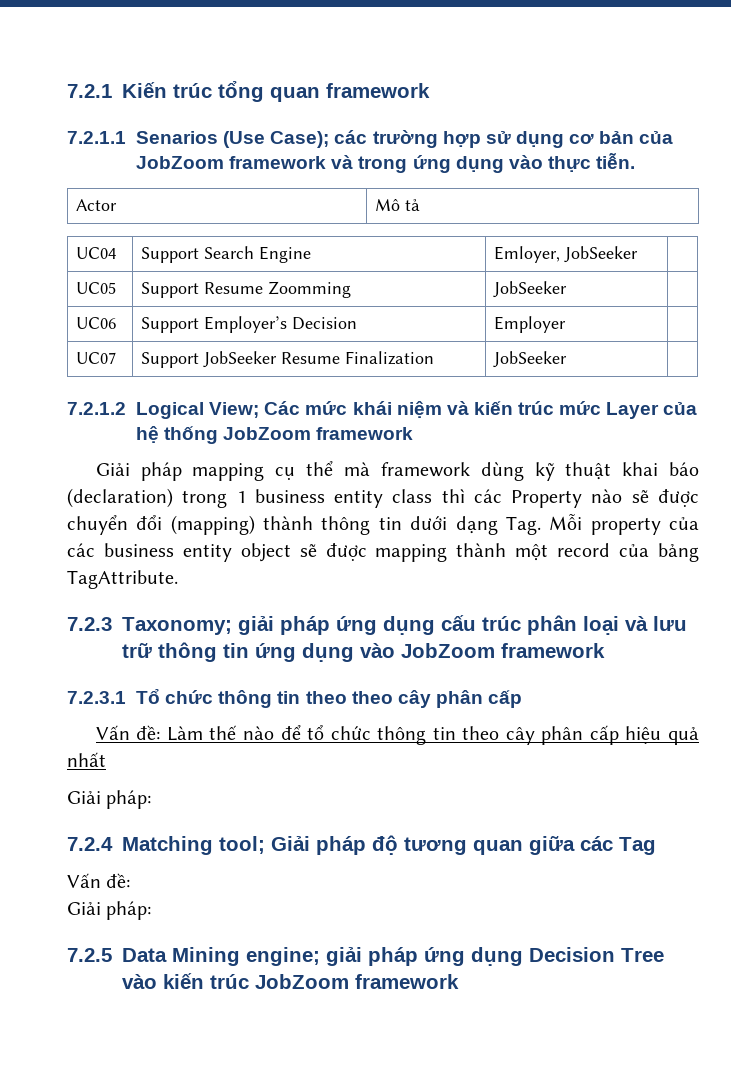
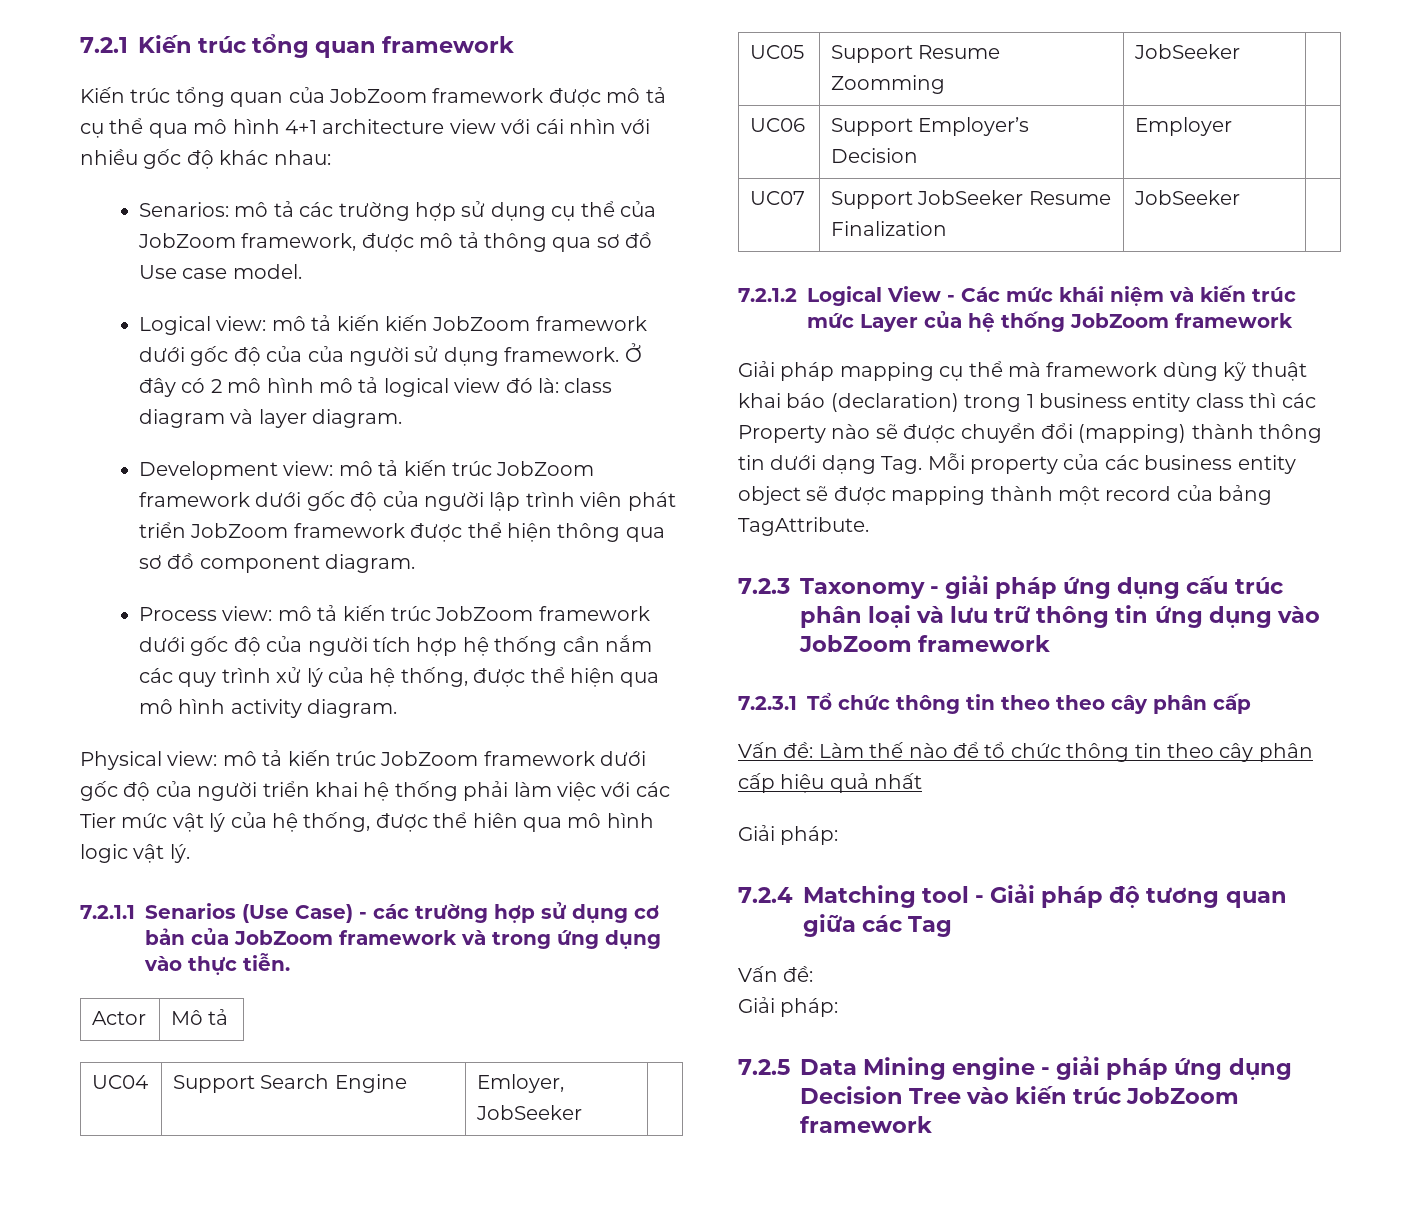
(430, 90) none -> [80,87,666,107] [80,118,651,138] [80,149,331,169] [139,201,657,221] [138,232,653,252] [139,264,302,279] [139,315,647,335] [139,343,642,366] [139,377,613,397] [139,409,403,428] [139,460,595,480] [139,491,676,511] [139,522,665,542] [139,553,416,573] [139,605,650,621] [139,635,653,656] [139,667,660,687] [139,699,398,718] [80,750,647,770] [80,781,670,801] [80,812,654,832] [80,844,190,863] // Kiến trúc tổng quan của JobZoom framework được mô tả cụ thể qua mô hình 4+1 architecture view với cái nhìn với nhiều gốc độ khác nhau: // Senarios: mô tả các trường hợp sử dụng cụ thể của JobZoom framework, được mô tả thông qua sơ đồ Use case model. // Logical view: mô tả kiến kiến JobZoom framework dưới gốc độ của của người sử dụng framework. Ở đây có 2 mô hình mô tả logical view đó là: class diagram và layer diagram. // Development view: mô tả kiến trúc JobZoom framework dưới gốc độ của người lập trình viên phát triển JobZoom framework được thể hiện thông qua sơ đồ component diagram. // Process view: mô tả kiến trúc JobZoom framework dưới gốc độ của người tích hợp hệ thống cần nắm các quy trình xử lý của hệ thống, được thể hiện qua mô hình activity diagram. // Physical view: mô tả kiến trúc JobZoom framework dưới gốc độ của người triển khai hệ thống phải làm việc với các Tier mức vật lý của hệ thống, được thể hiên qua mô hình logic vật lý.
[270,131,330,148] Case); -> [295,904,367,923] Case) -
[209,402,260,418] View; -> [887,286,955,302] View -
[122,617,232,635] Taxonomy; -> [800,578,940,599] Taxonomy -
[219,836,265,854] tool; -> [922,886,985,903] tool -
[246,947,320,966] engine; -> [952,1057,1051,1080] engine -

